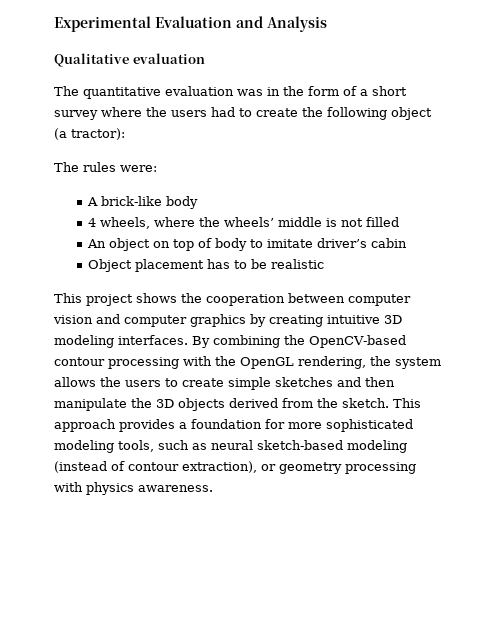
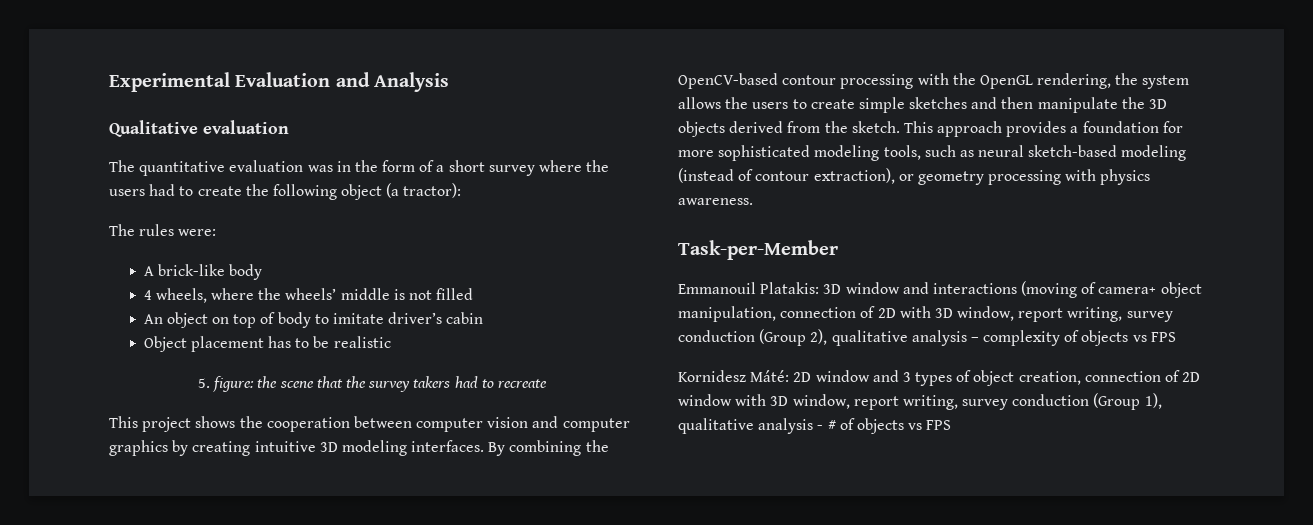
(325, 264) none -> [198,376,547,392] // 5. figure: the scene that the survey takers had to recreate
(213, 488) none -> [678,240,838,260] [678,281,1202,298] [678,306,1173,322] [678,329,1176,346] [678,370,1201,386] [678,393,1162,410] [678,418,952,434] // Task-per-Member // Emmanouil Platakis: 3D window and interactions (moving of camera+ object manipulation, connection of 2D with 3D window, report writing, survey conduction (Group 2), qualitative analysis – complexity of objects vs FPS // Kornidesz Máté: 2D window and 3 types of object creation, connection of 2D window with 3D window, report writing, survey conduction (Group 1), qualitative analysis - # of objects vs FPS

